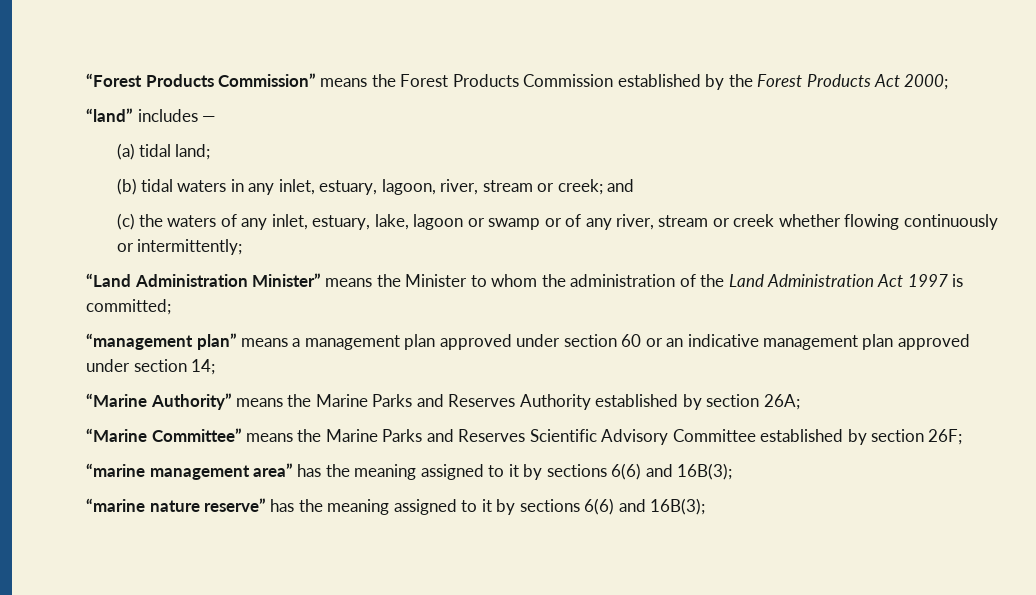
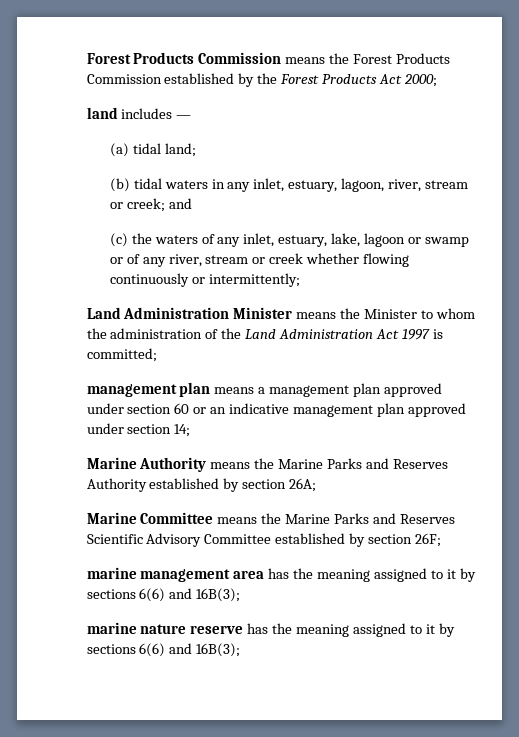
[86,73,316,87] “Forest Products Commission” -> [86,52,282,64] Forest Products Commission
[86,108,134,122] “land” -> [86,107,118,119] land
[86,273,321,287] “Land Administration Minister” -> [86,307,293,319] Land Administration Minister
[86,333,237,350] “management plan” -> [86,382,211,397] management plan
[86,393,232,410] “Marine Authority” -> [86,457,207,472] Marine Authority
[86,428,242,442] “Marine Committee” -> [86,512,214,524] Marine Committee
[86,463,293,480] “marine management area” -> [86,567,265,582] marine management area
[86,498,266,512] “marine nature reserve” -> [86,622,244,634] marine nature reserve

